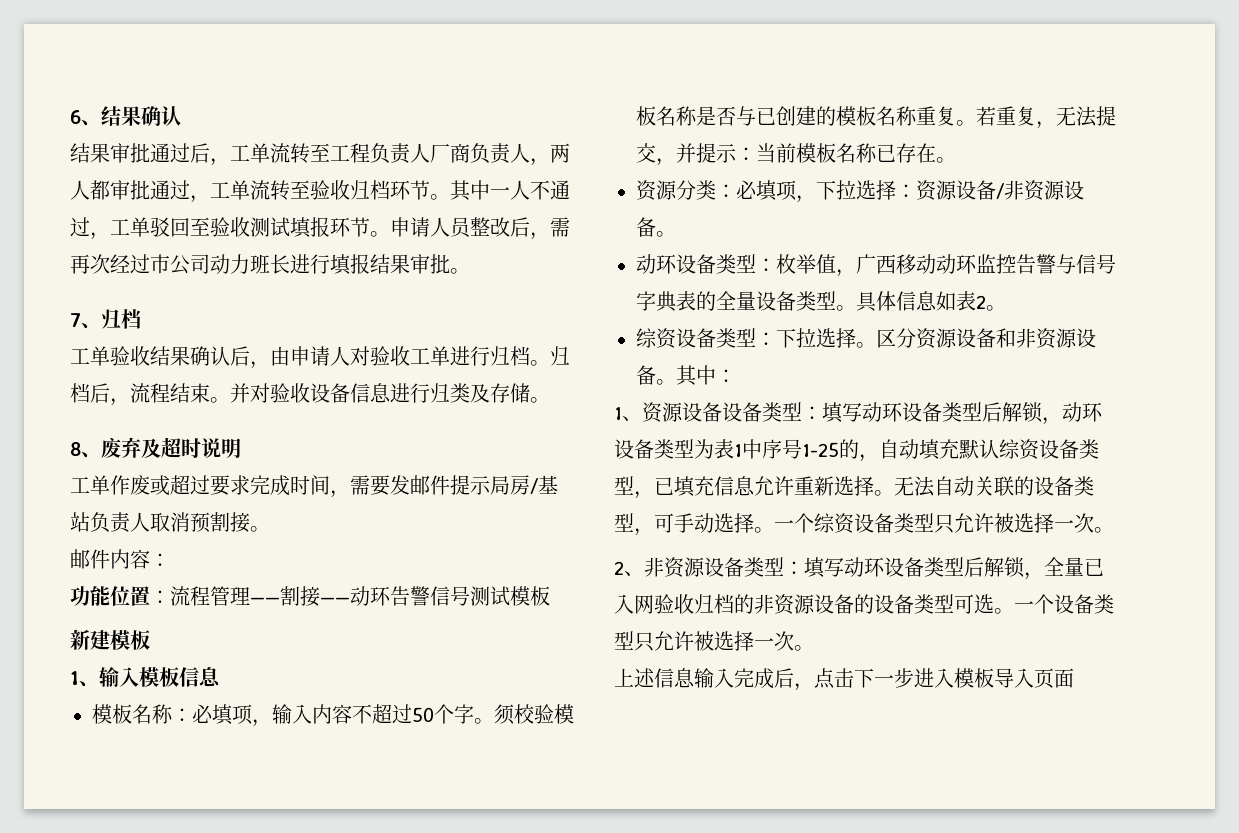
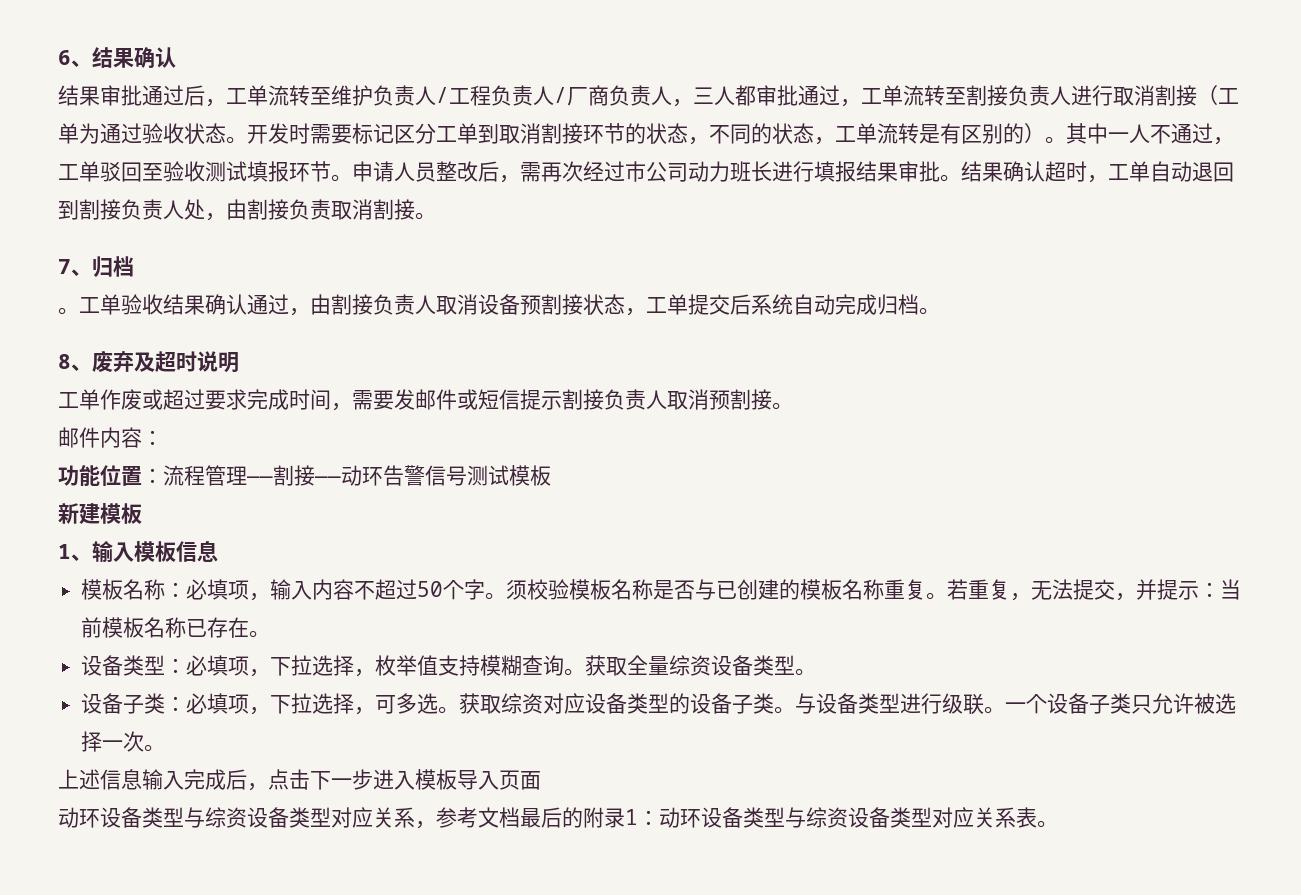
(330, 152) none -> [331,85,449,106] 维护负责人/
(430, 153) none -> [554,87,567,103] /
[550,143,570,163] 两 -> [693,87,714,104] 三
[310,180,430,200] 验收归档环节 -> [966,85,1239,106] [58,123,1045,145] 割接负责人进行取消割接（工单为通过验收状态。开发时需要标记区分工单到取消割接环节的状态，不同的状态，工单流转是有区别的）
(470, 271) none -> [961,161,1234,183] [58,199,436,221] 结果确认超时，工单自动退回到割接负责人处，由割接负责取消割接。
(141, 319) none -> [58,307,79,315] 。
[230,346,570,369] [70,383,530,406] 后，由申请人对验收工单进行归档。归档后，流程结束。并对验收设备信息进行归类及存储 -> [247,294,919,316] 通过，由割接负责人取消设备预割接状态，工单提交后系统自动完成归档
[450,475,558,495] [70,512,90,532] 提示局房/基站 -> [457,389,604,410] 或短信提示割接
[636,180,696,201] 资源分 -> [81,655,817,677] [81,693,145,714] 设备类型：必填项，下拉选择，枚举值支持模糊查询。获取全量综资设备类型。 // 设备子
[896,180,1084,201] [636,217,676,237] [636,254,1116,277] [636,291,1006,312] [636,328,1096,349] [636,365,736,386] [614,402,1103,425] [614,439,1099,462] [614,476,1094,499] [614,513,1114,536] [614,557,1104,580] [614,594,994,615] ：资源设备/非资源设备。 // 动环设备类型：枚举值，广西移动动环监控告警与信号字典表的全量设备类型。具体信息如表2。 // 综资设备类型：下拉选择。区分资源设备和非资源设备。其中： // 1、资源设备设备类型：填写动环设备类型后解锁，动环设备类型为表1中序号1-25的，自动填充默认综资设备类型，已填充信息允许重新选择。无法自动关联的设备类型，可手动选择。一个综资设备类型只允许被选择一次。 // 2、非资源设备类型：填写动环设备类型后解锁，全量已入网验收归档的非资源设备的设备类型可选 -> [354,693,985,715] ，可多选。获取综资对应设备类型的设备子类。与设备类型进行级联
[1094,594,1114,614] [614,631,634,650] 类型 -> [1089,693,1132,714] 子类
(1074, 678) none -> [58,807,1058,829] // 动环设备类型与综资设备类型对应关系，参考文档最后的附录1：动环设备类型与综资设备类型对应关系表。

